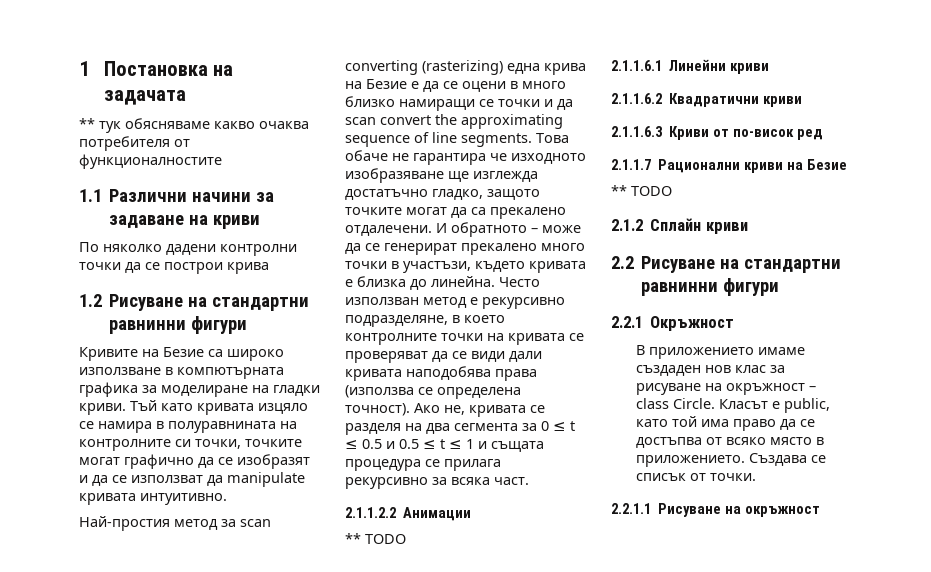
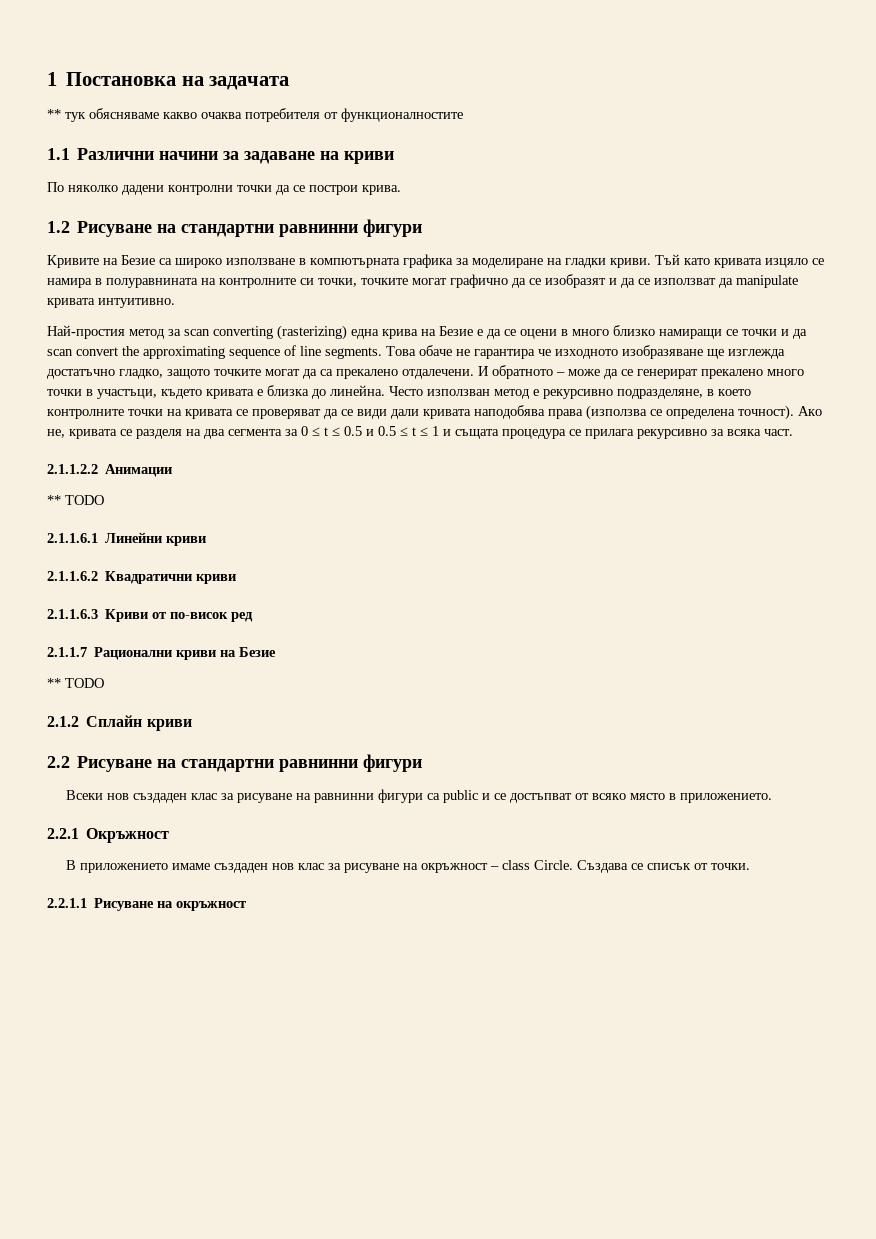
[227,262,269,274] крива -> [362,185,401,195] крива.
[403,261,471,273] участъзи, -> [97,389,157,399] участъци,
(780, 287) none -> [66,789,773,803] // Всеки нов създаден клас за рисуване на равнинни фигури са public и се достъпват от всяко място в приложението.
[718,398,830,413] [635,416,815,431] [635,437,824,448] [635,455,745,467] Класът е public, като той има право да се достъпва от всяко място в приложението. -> (574, 865) none

